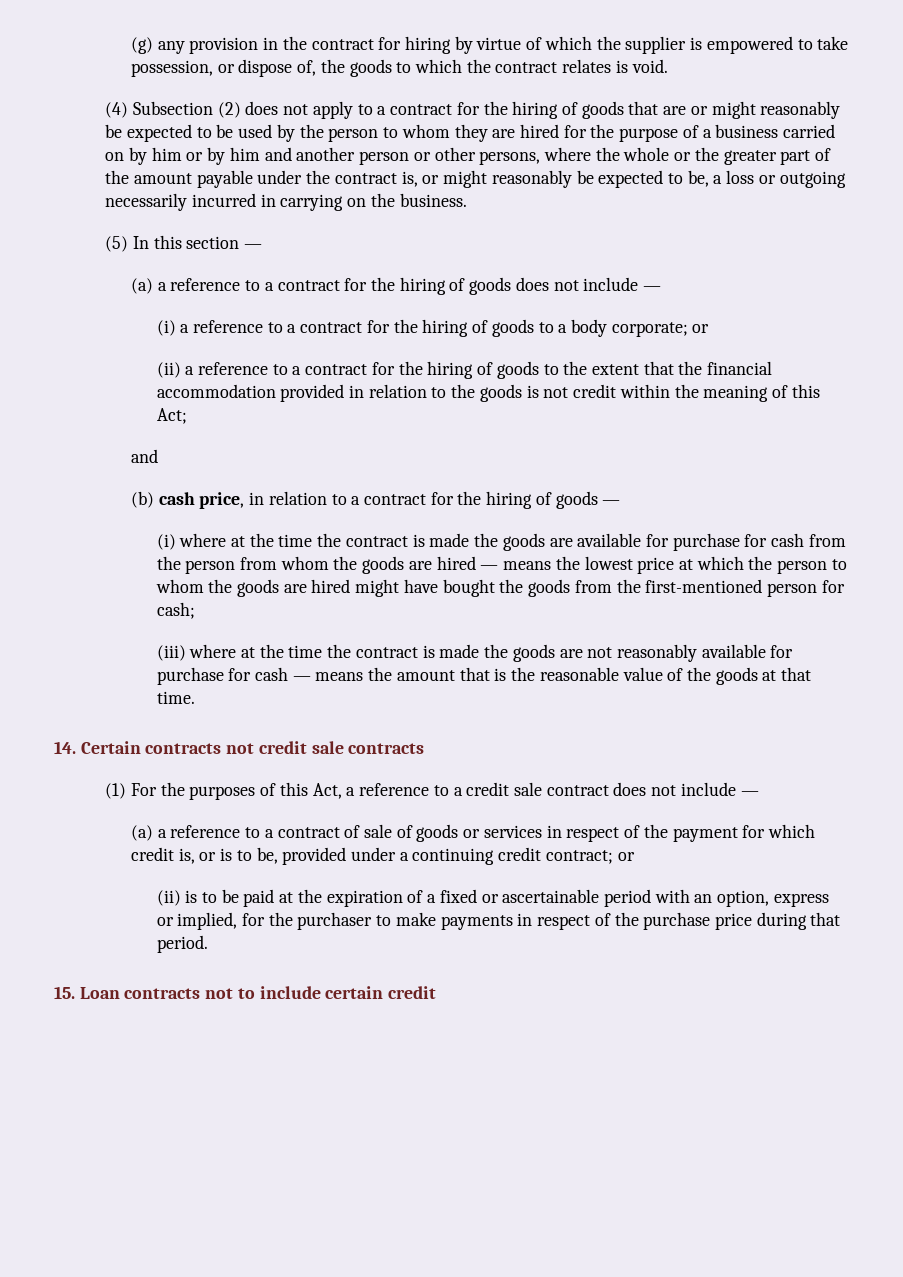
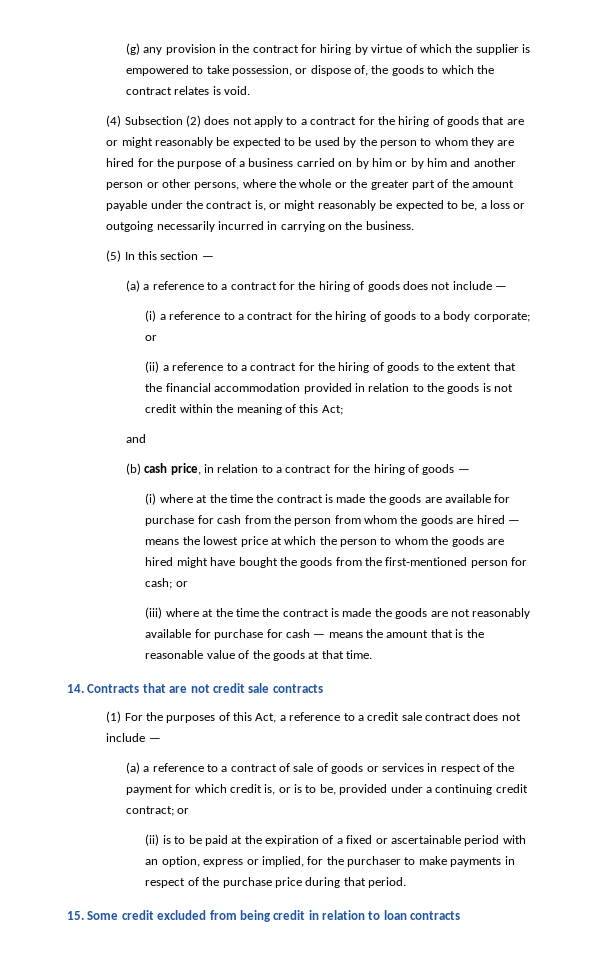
(195, 610) none -> [175,581,188,587] or
[80,741,222,754] Certain contracts -> [87,683,188,693] Contracts that are
[79,986,437,999] Loan contracts not to include certain credit -> [87,910,461,922] Some credit excluded from being credit in relation to loan contracts

